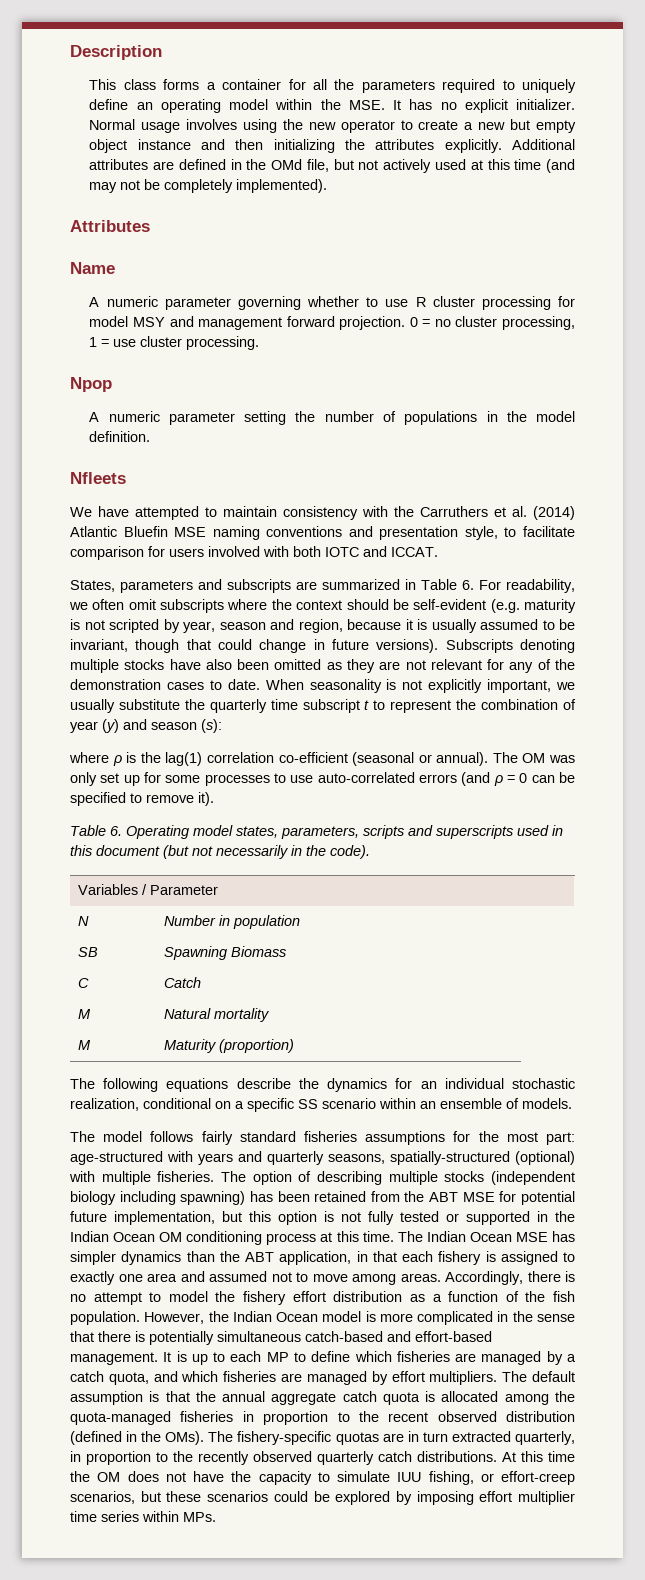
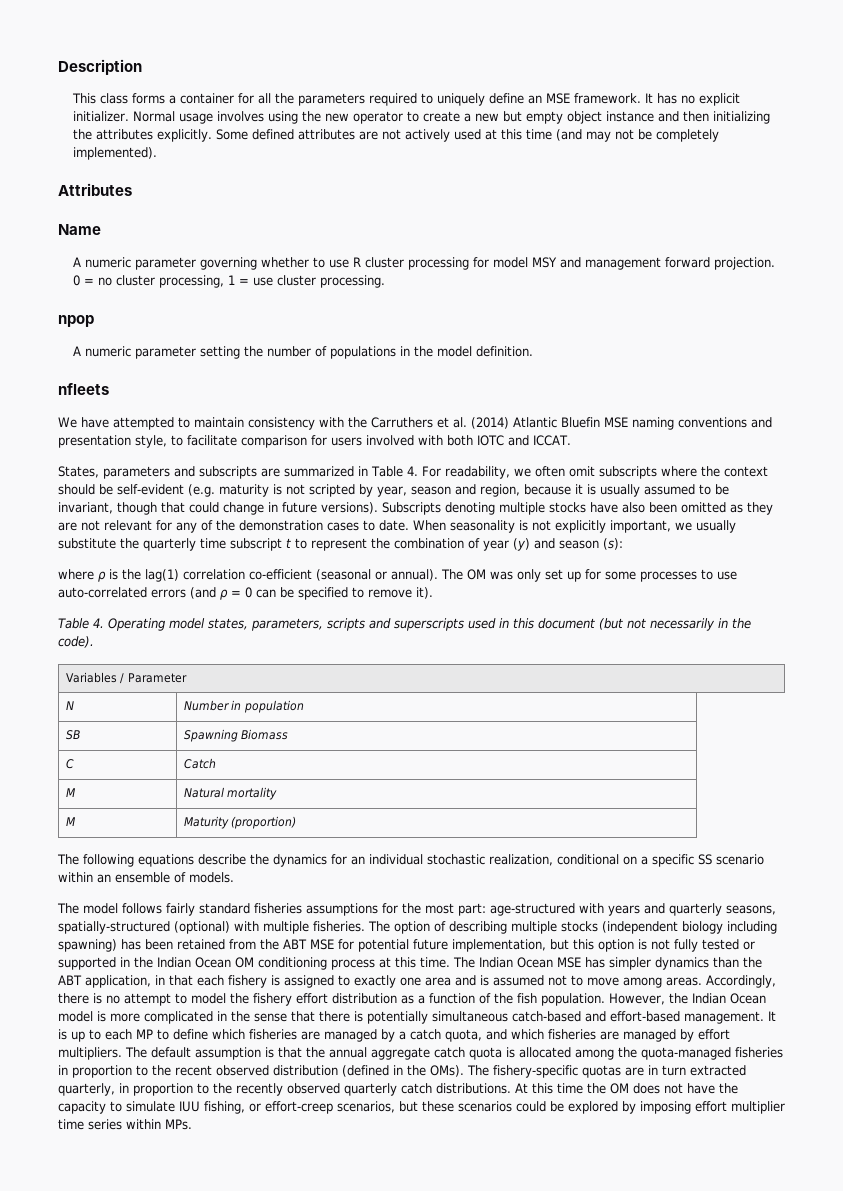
[160,99,385,113] operating model within the MSE. -> [546,93,642,104] MSE framework.
[512,139,575,150] [89,159,354,172] Additional attributes are defined in the OMd file, but -> [216,129,379,140] Some defined attributes are
[70,377,112,392] Npop -> [58,315,94,327] npop
[70,472,126,484] Nfleets -> [58,383,109,395] nfleets
[462,580,474,590] 6. -> [406,466,418,476] 4.
[110,826,122,836] 6. -> [92,618,104,628] 4.
(205, 1276) none -> [480,975,489,986] is

